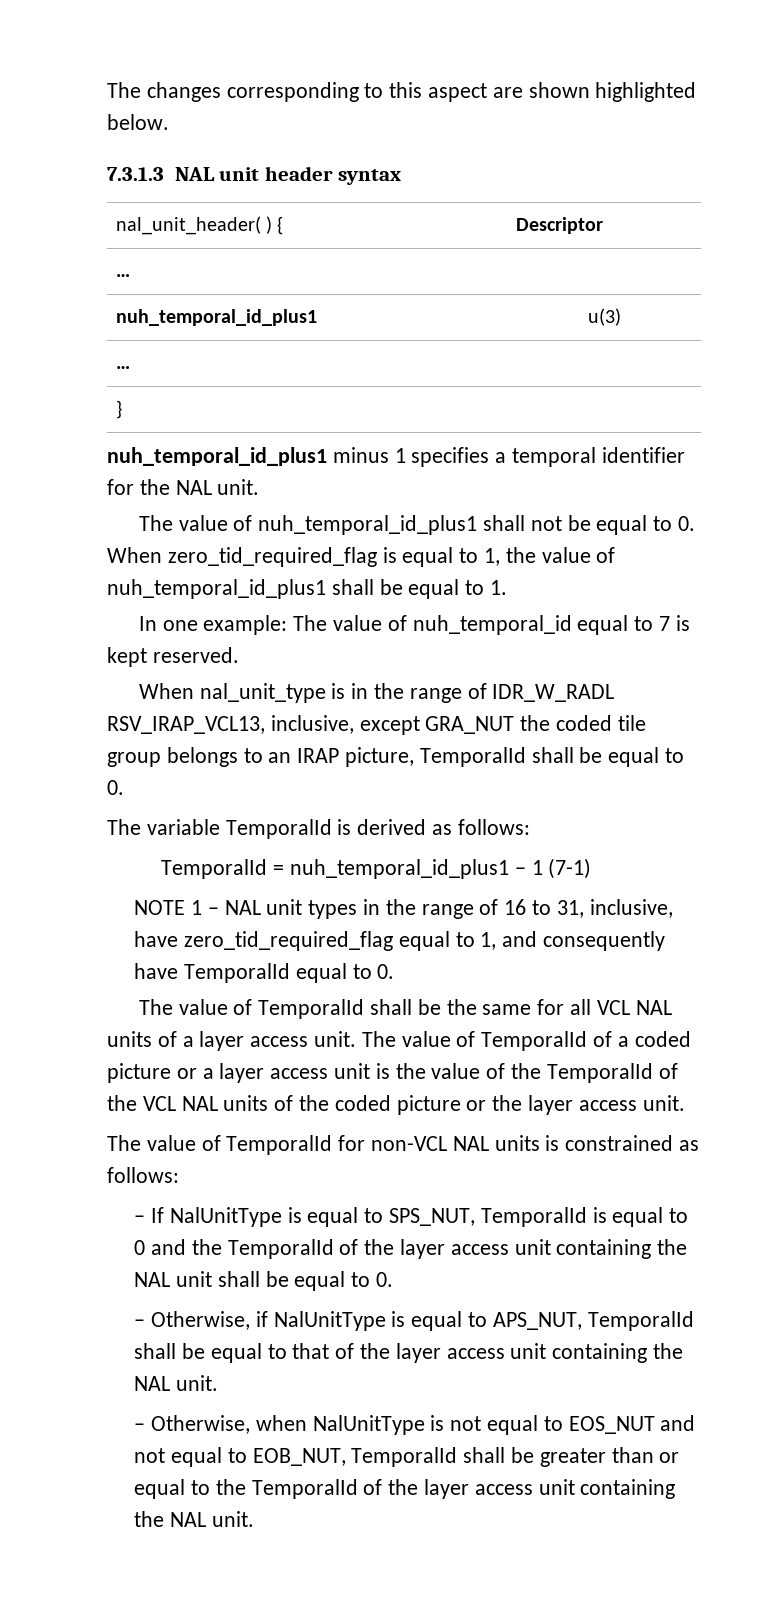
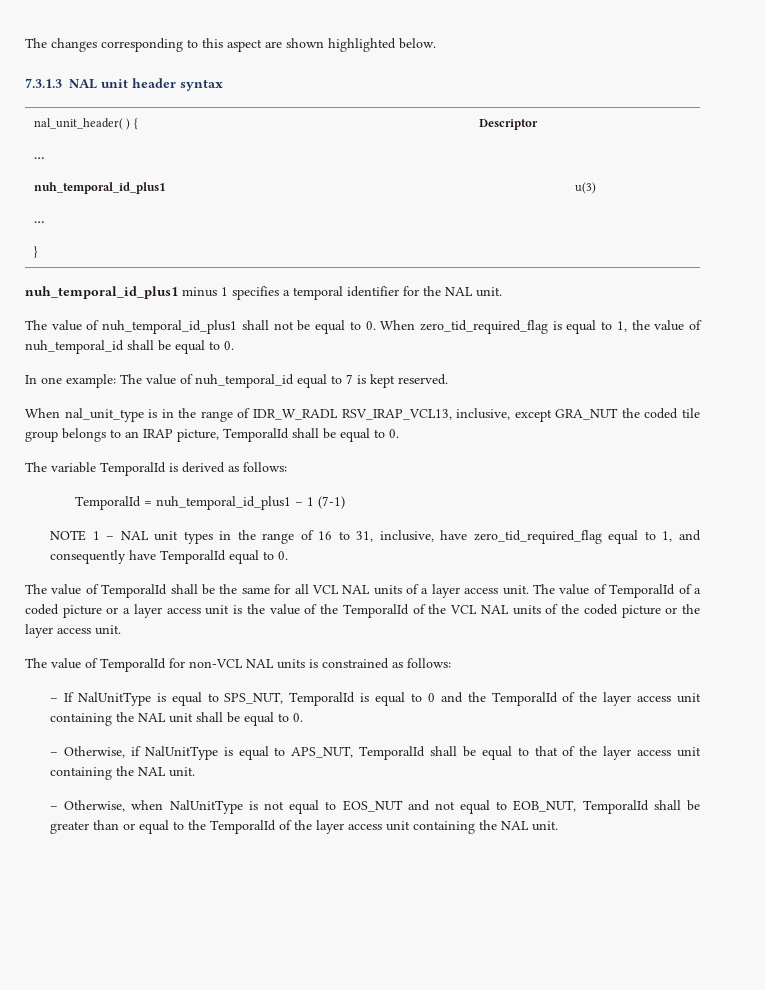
[107,579,508,599] nuh_temporal_id_plus1 shall be equal to 1. -> [25,340,234,354] nuh_temporal_id shall be equal to 0.

